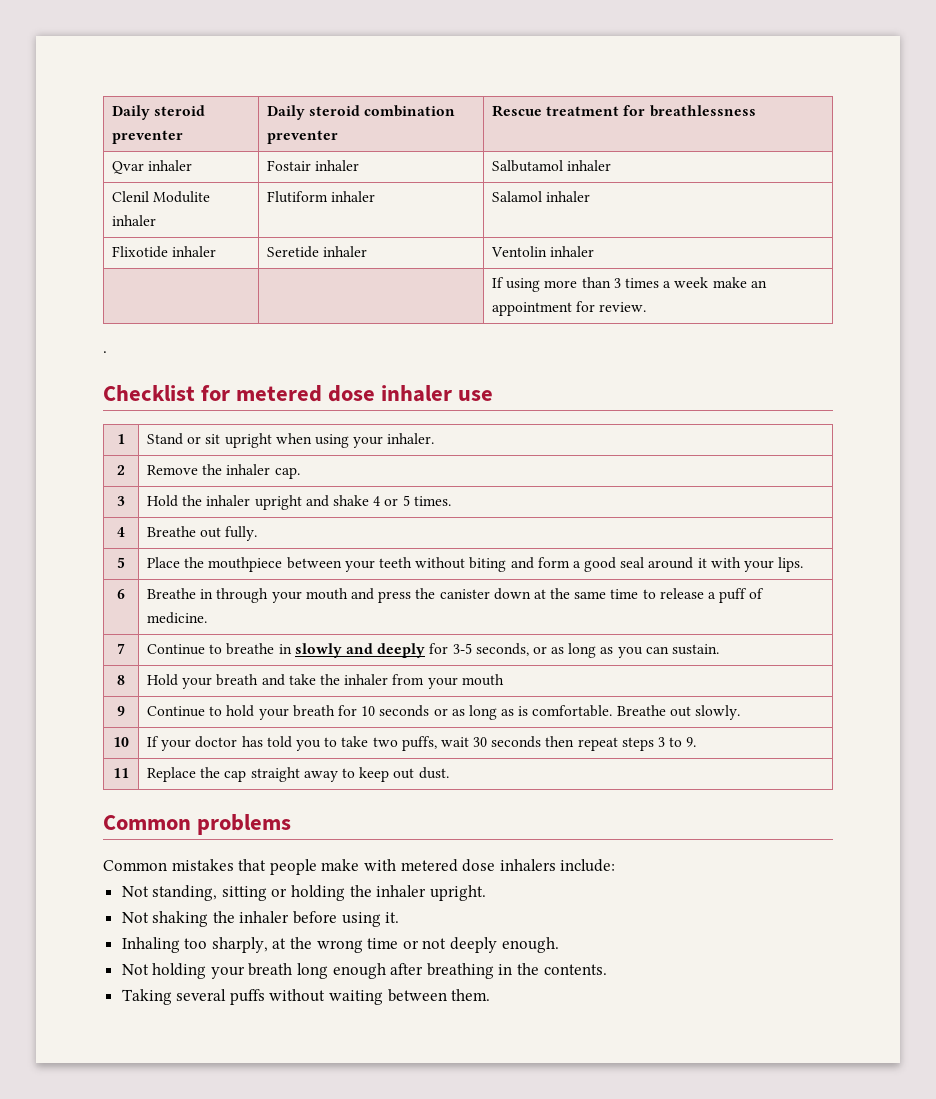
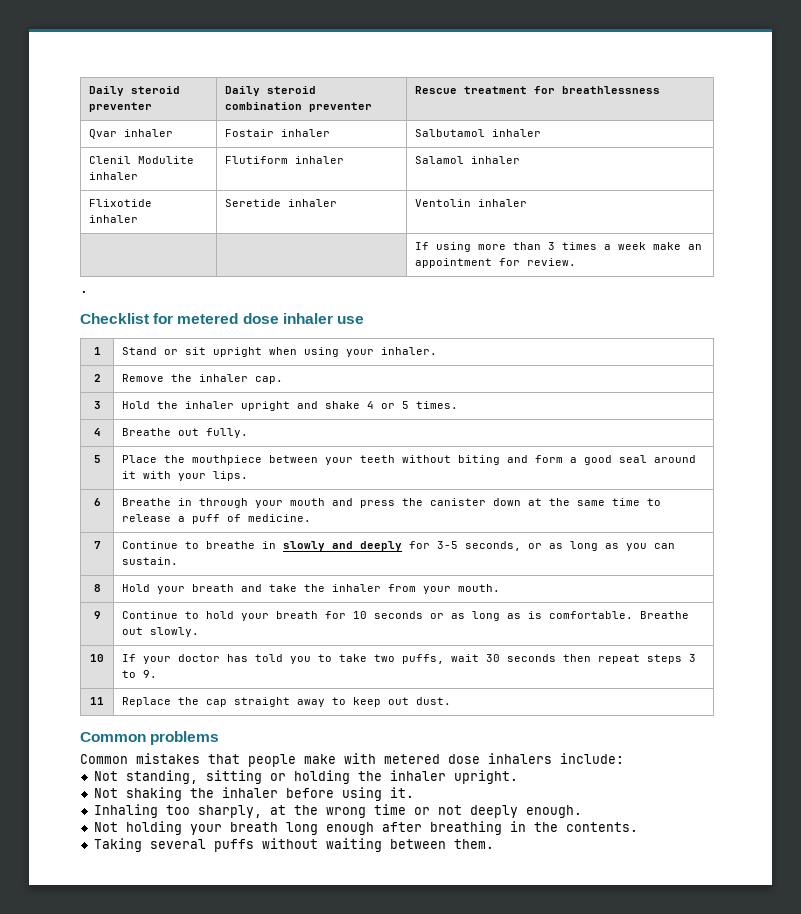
[461,674,504,686] mouth -> [458,584,501,592] mouth.

